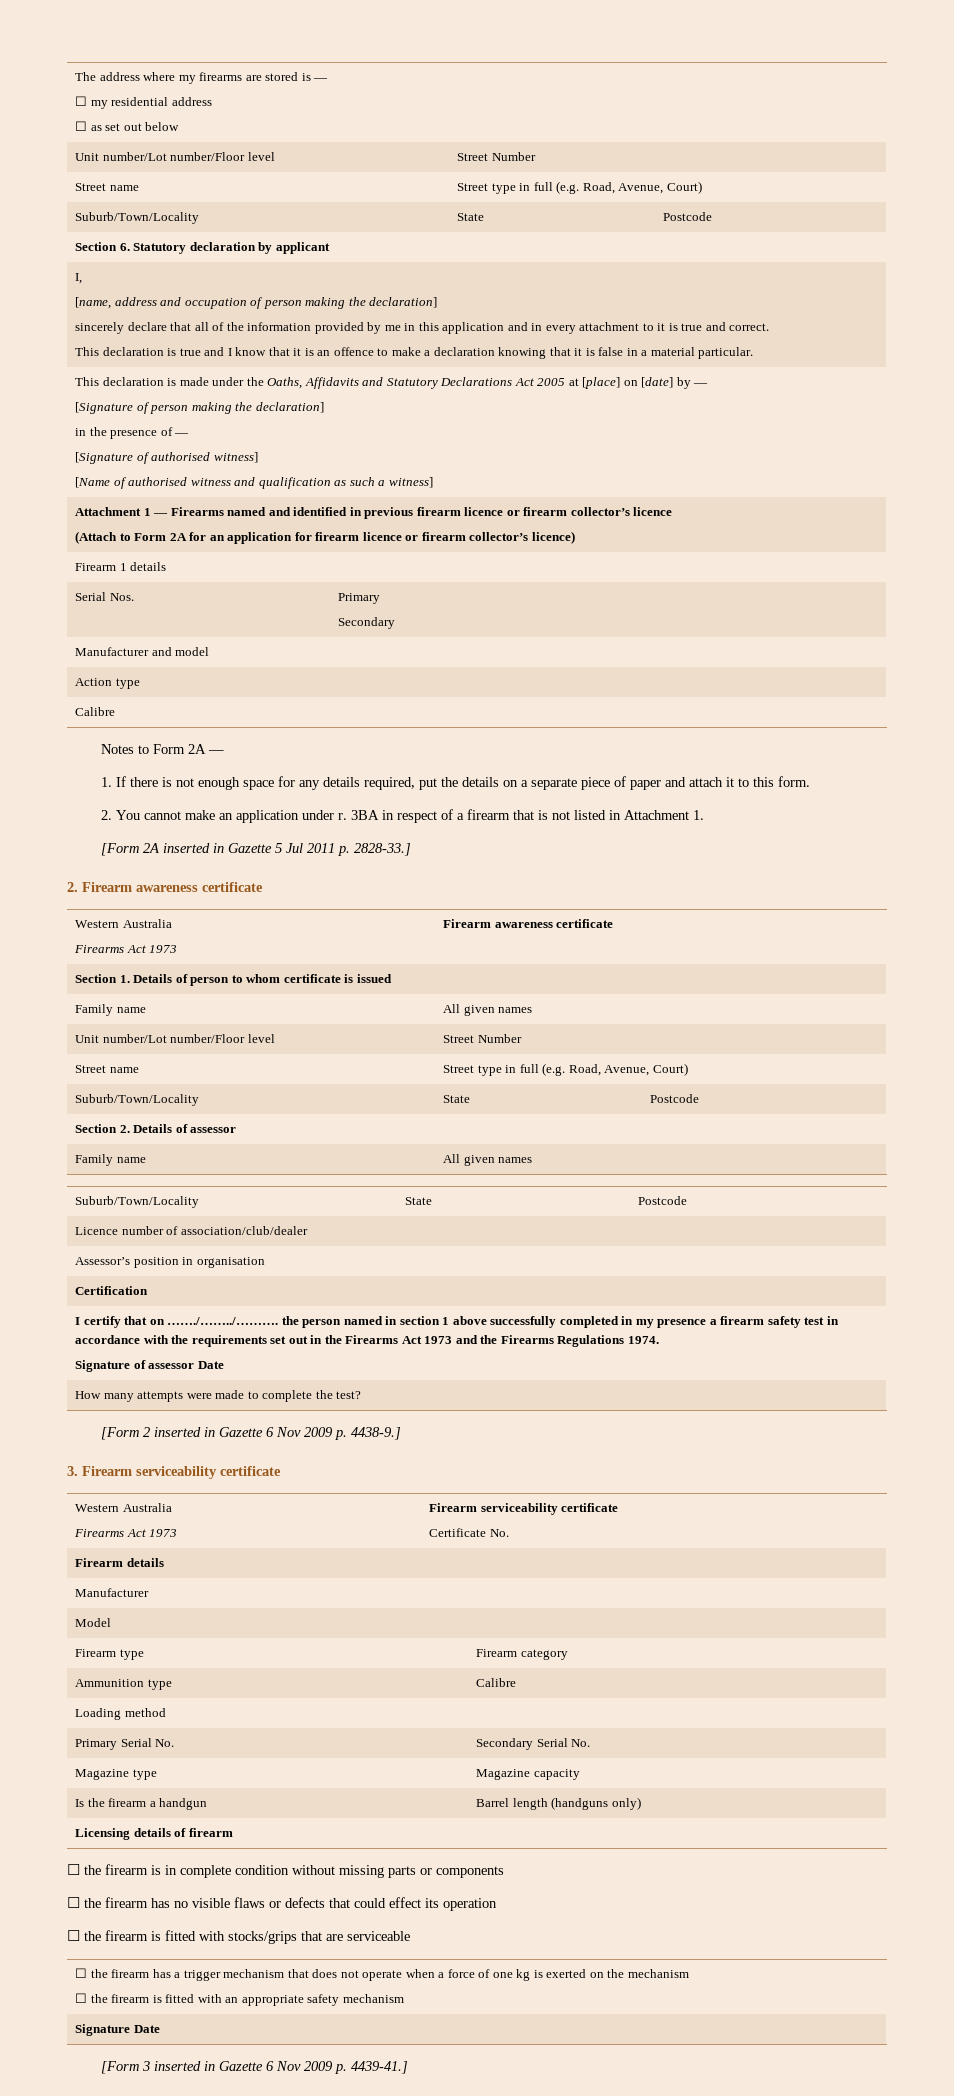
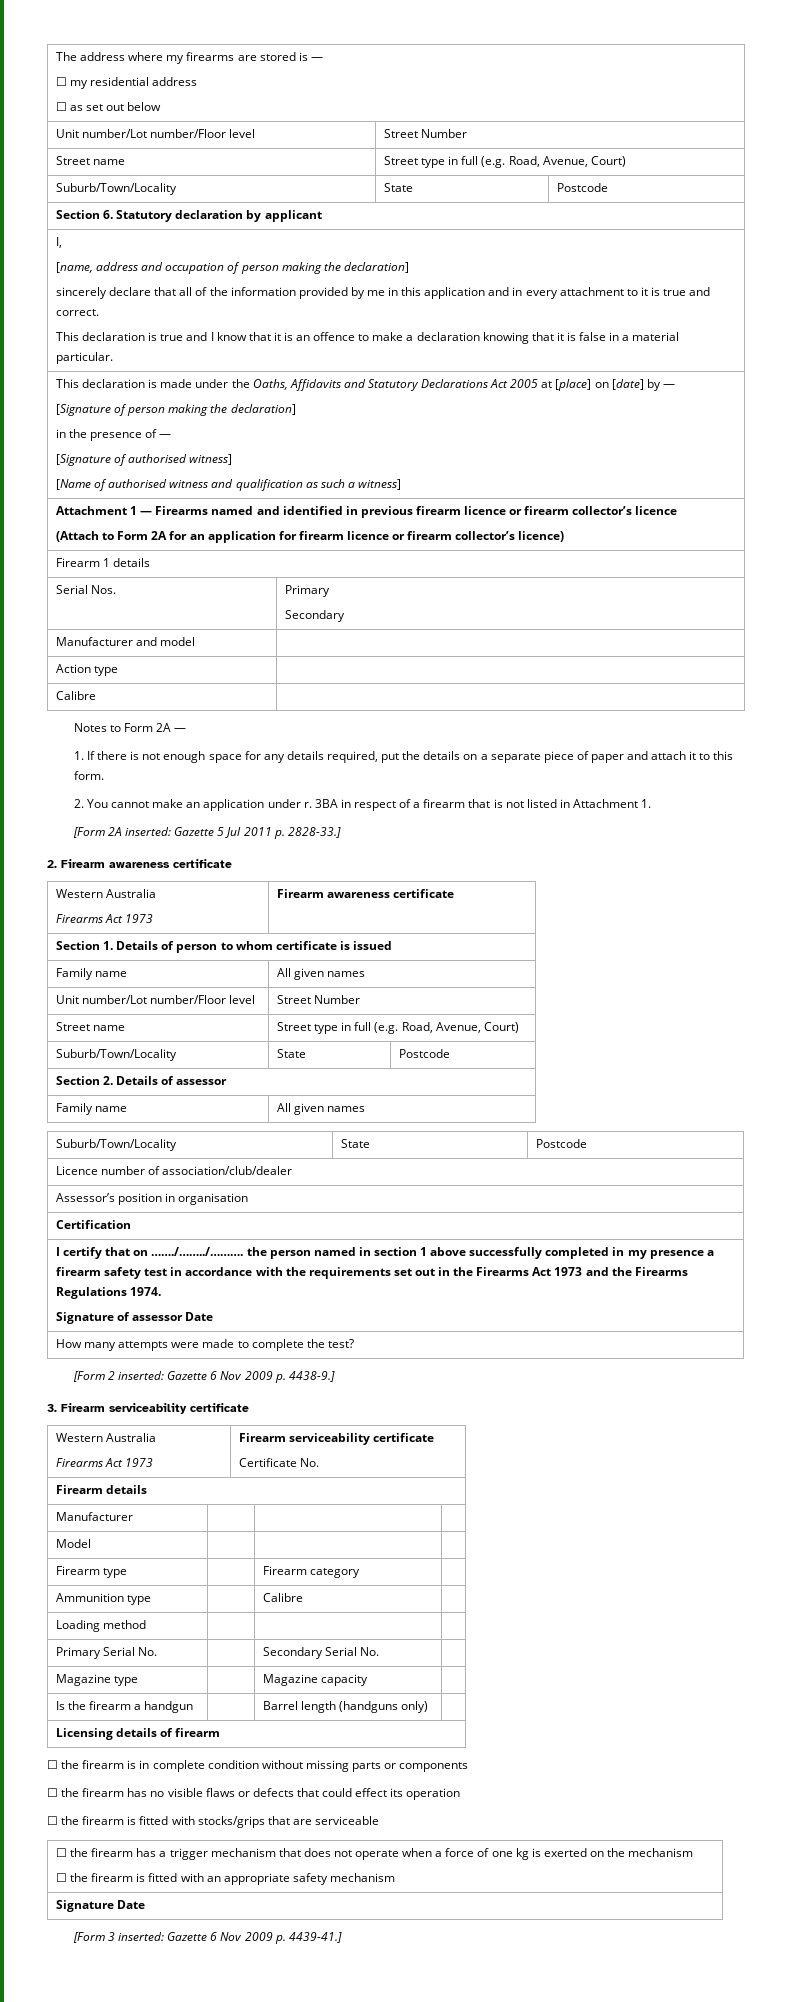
[163,843,225,853] inserted in -> [125,827,172,836] inserted:
[154,1427,216,1437] inserted in -> [118,1371,165,1380] inserted:
[154,2061,216,2071] inserted in -> [118,1932,165,1941] inserted:

